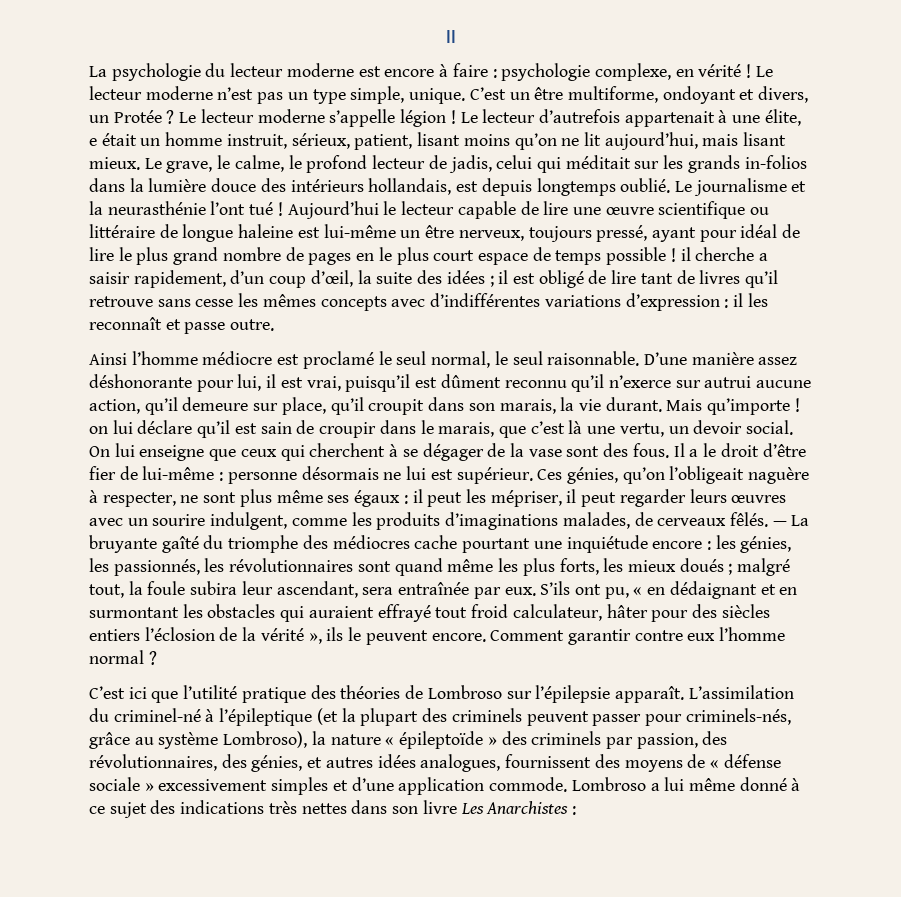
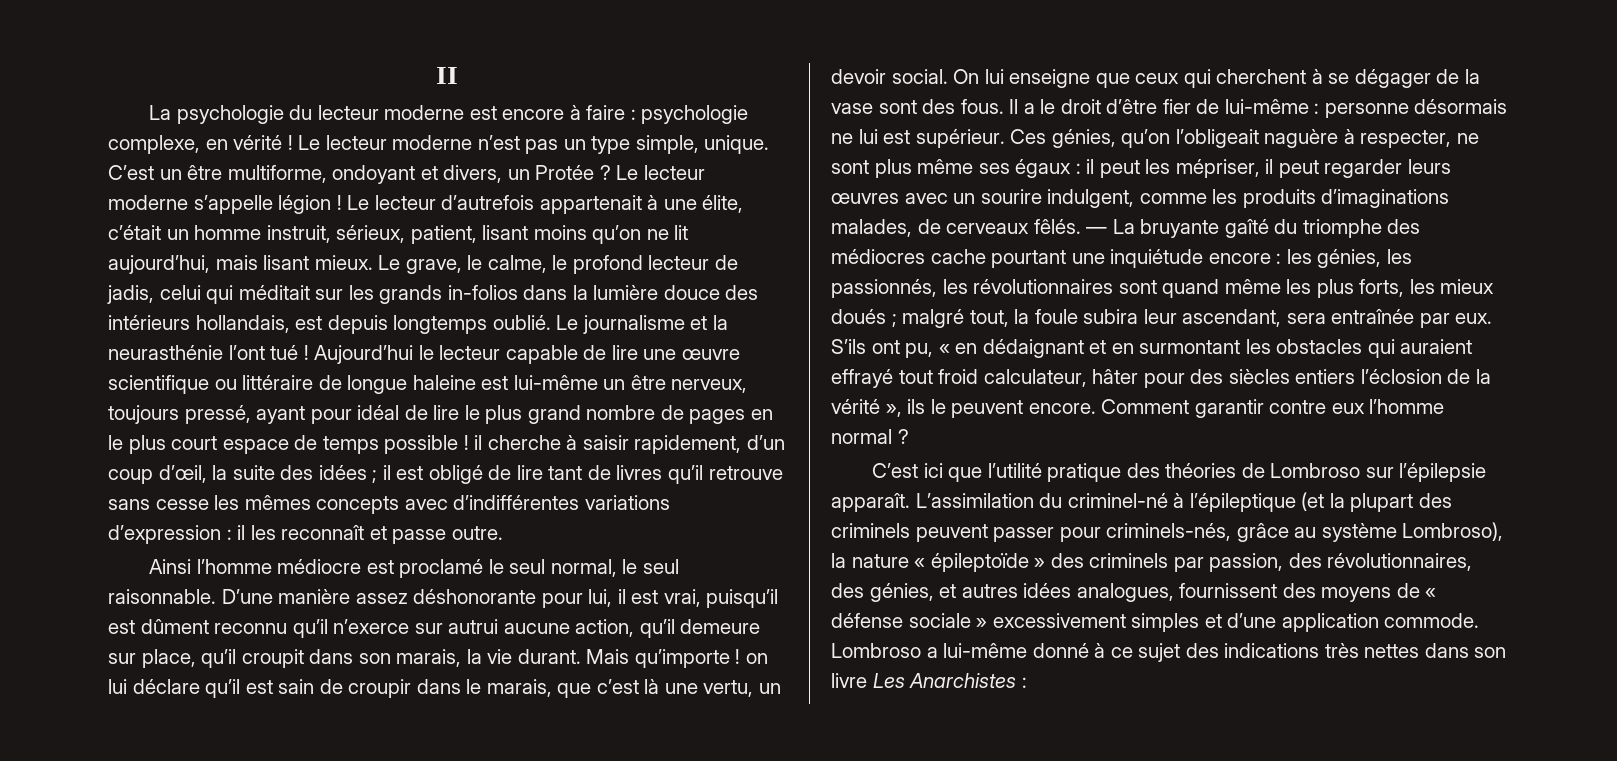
[89,133,137,146] e était -> [108,225,161,240] c’était
[759,253,769,261] a -> [566,435,578,450] à
[664,777,735,791] lui même -> [943,643,1028,658] lui-même

